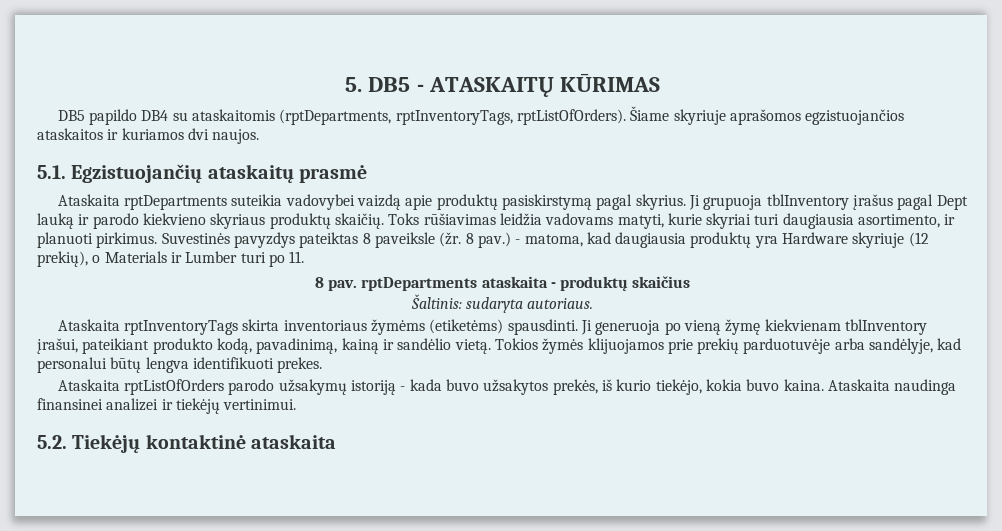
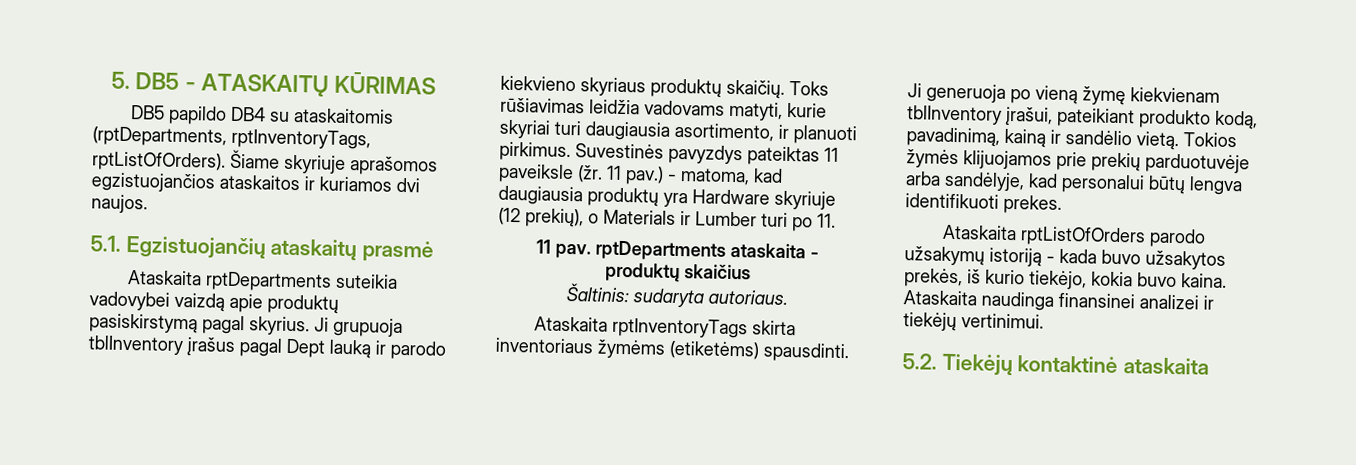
[362,233,371,244] 8 -> [824,147,839,162] 11
[465,233,474,244] 8 -> [606,165,622,180] 11
[314,277,324,288] 8 -> [536,239,551,254] 11

